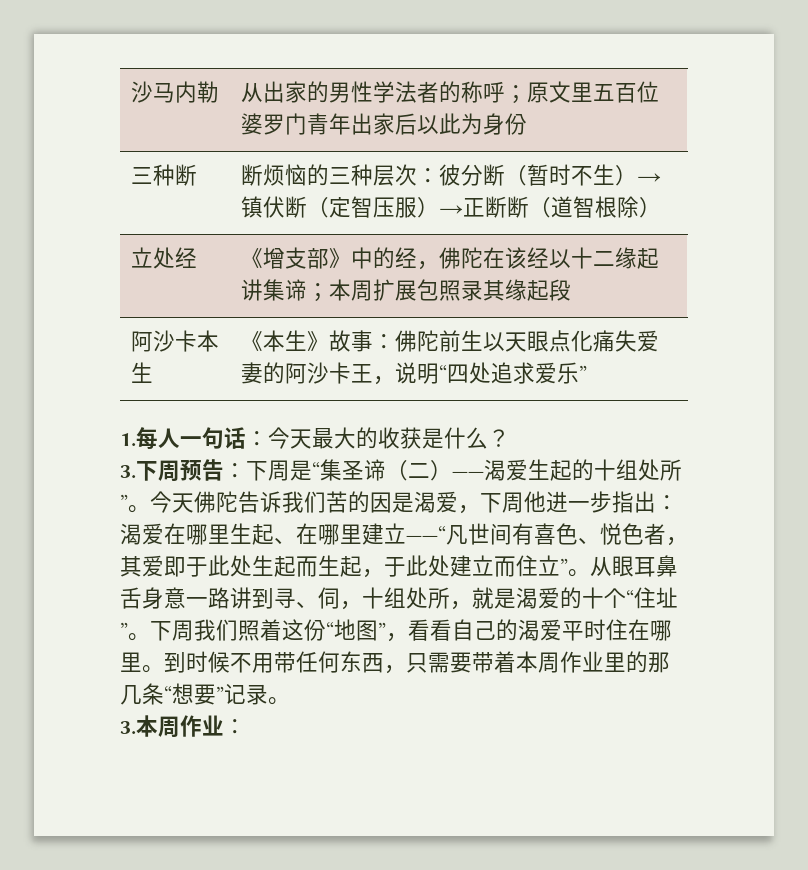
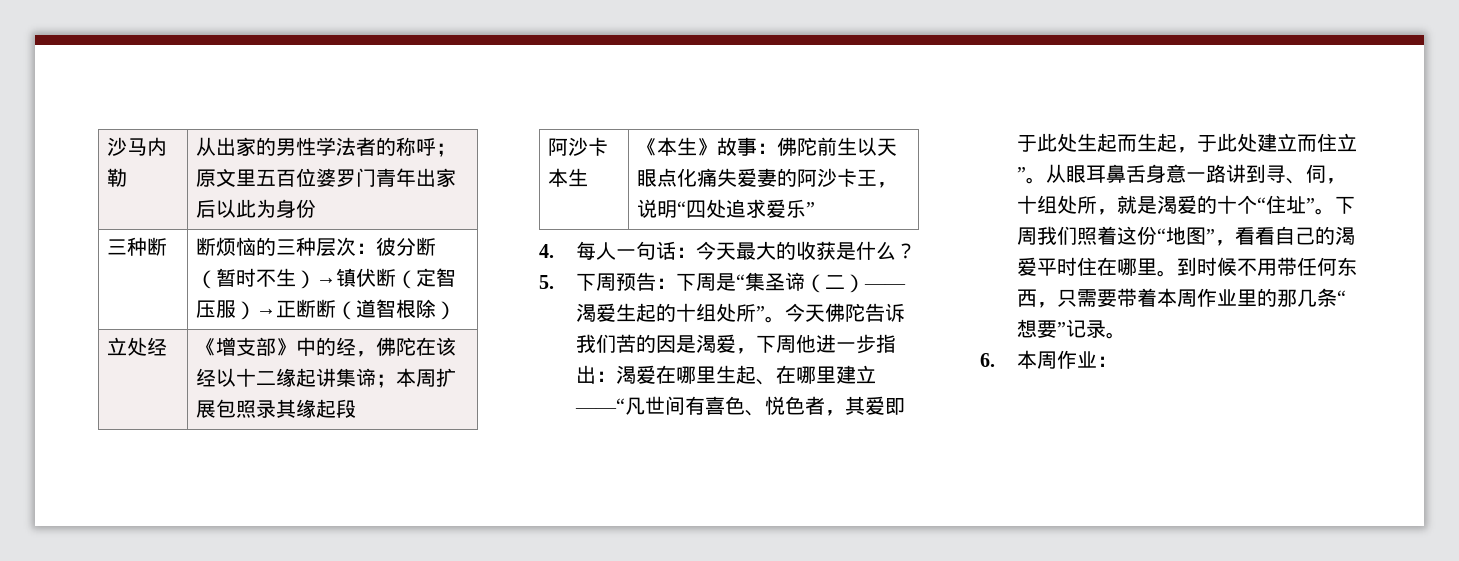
[120,433,136,447] 1. -> [539,244,554,258] 4.
[120,465,136,479] 3. -> [539,275,554,289] 5.
[120,721,136,735] 3. -> [980,353,995,367] 6.

